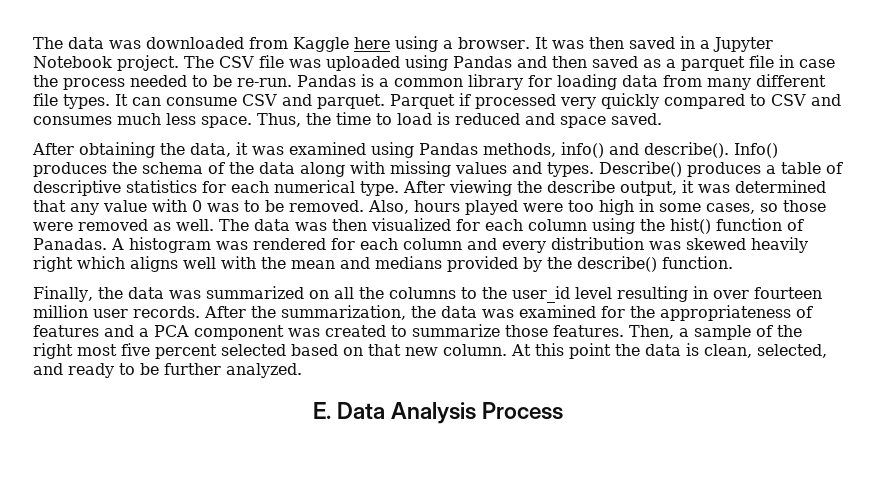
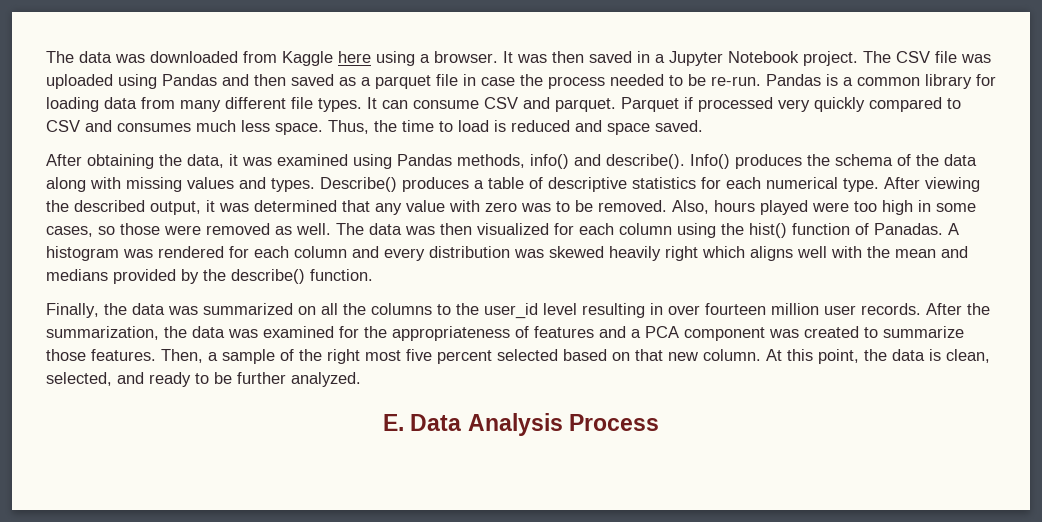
[547,180,615,193] describe -> [74,200,145,212] described
[192,200,202,212] 0 -> [485,202,517,212] zero
[569,343,611,359] point -> [818,349,859,364] point,

